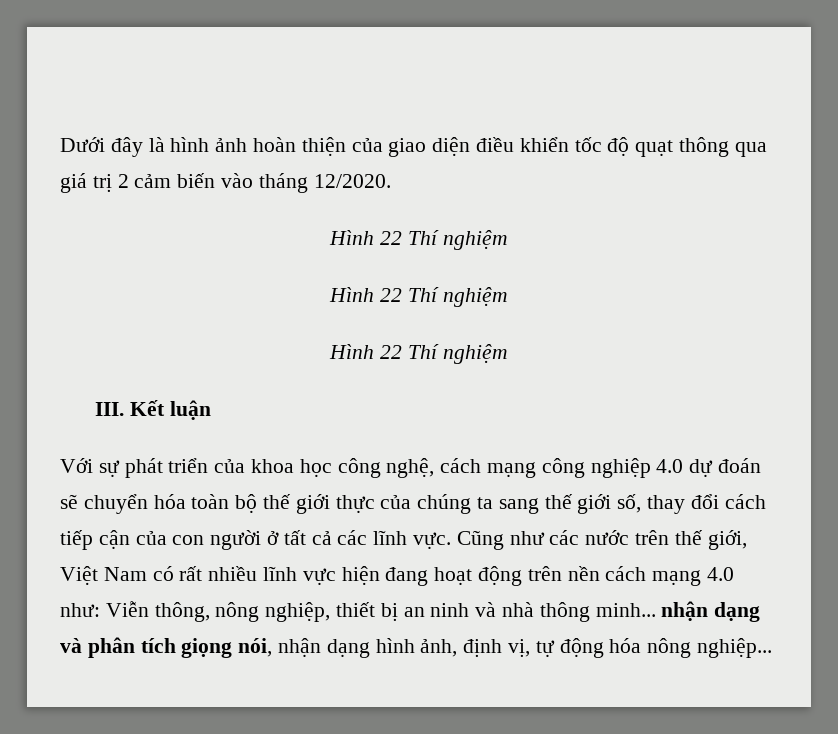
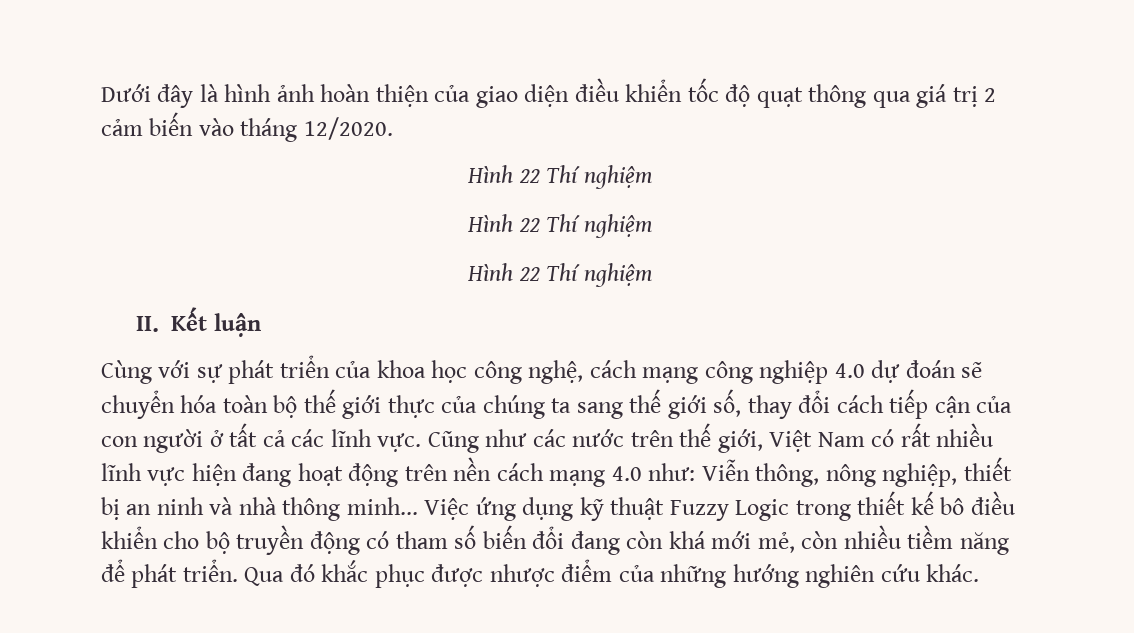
[95,402,125,416] III. -> [136,316,160,332] II.
[60,458,93,473] Với -> [101,360,191,384] Cùng với
[661,601,761,622] [60,637,773,658] nhận dạng và phân tích giọng nói, nhận dạng hình ảnh, định vị, tự động hóa nông nghiệp... -> [424,491,1015,521] [101,525,1009,555] [101,559,980,588] Việc ứng dụng kỹ thuật Fuzzy Logic trong thiết kế bô điều khiển cho bộ truyền động có tham số biến đổi đang còn khá mới mẻ, còn nhiều tiềm năng để phát triển. Qua đó khắc phục được nhược điểm của những hướng nghiên cứu khác.

